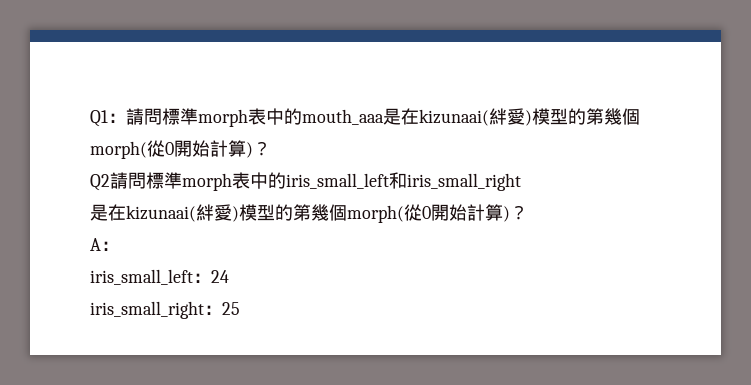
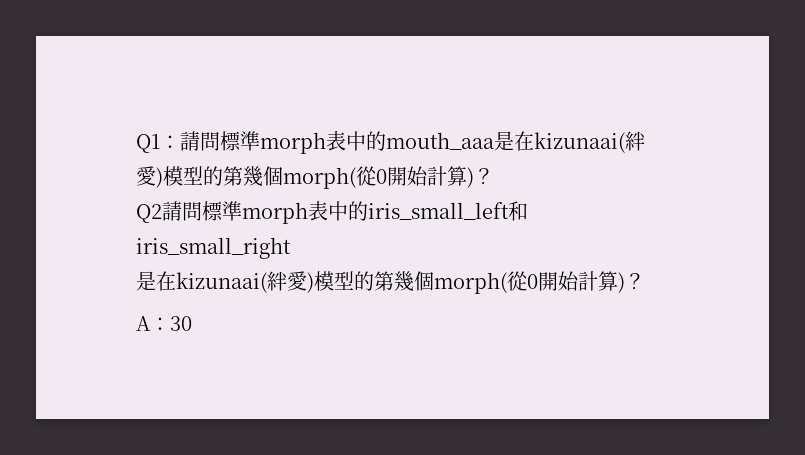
[90,269,229,285] [90,301,240,319] // iris_small_left：24 // iris_small_right：25 -> [170,316,192,331] 30

